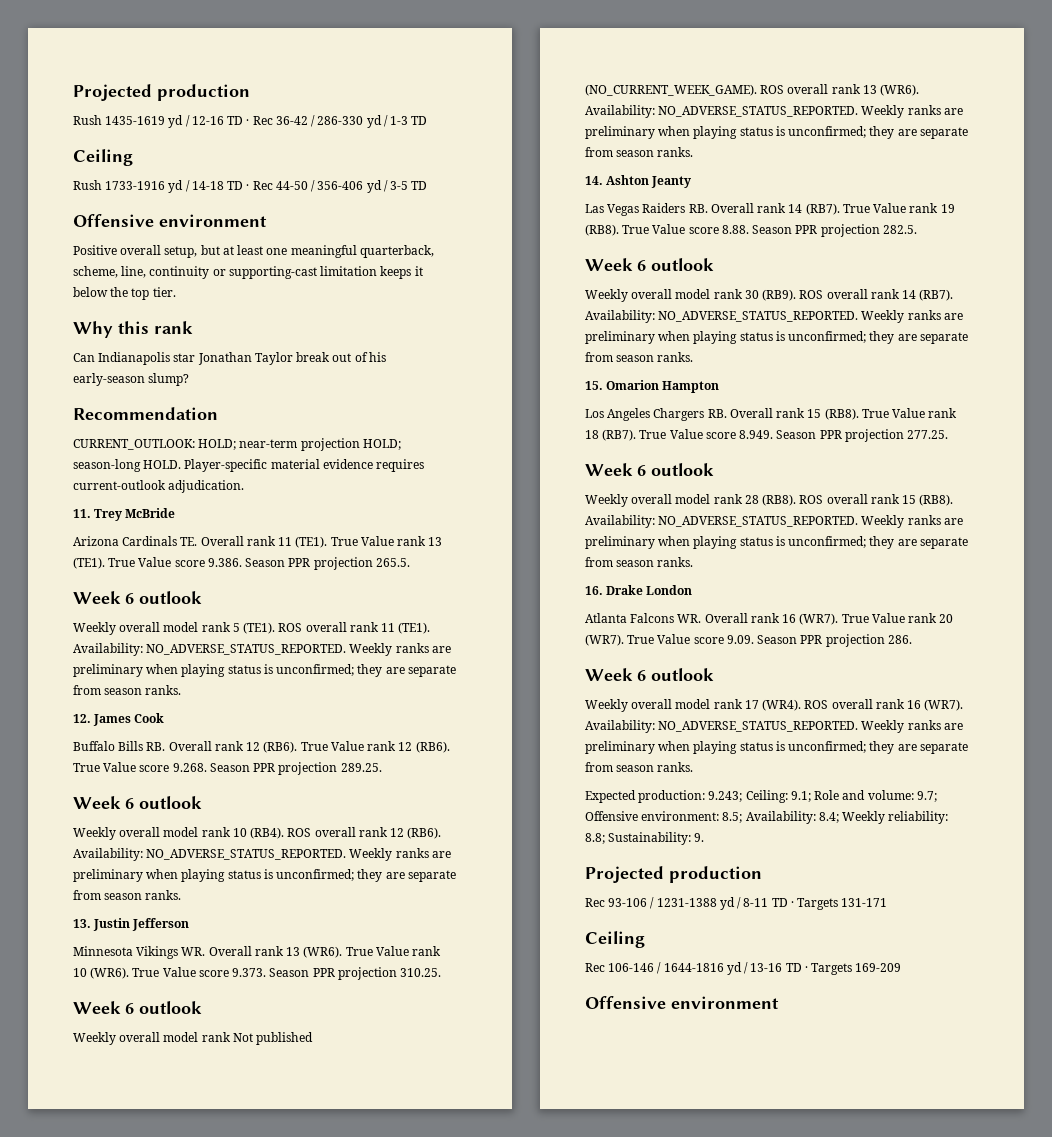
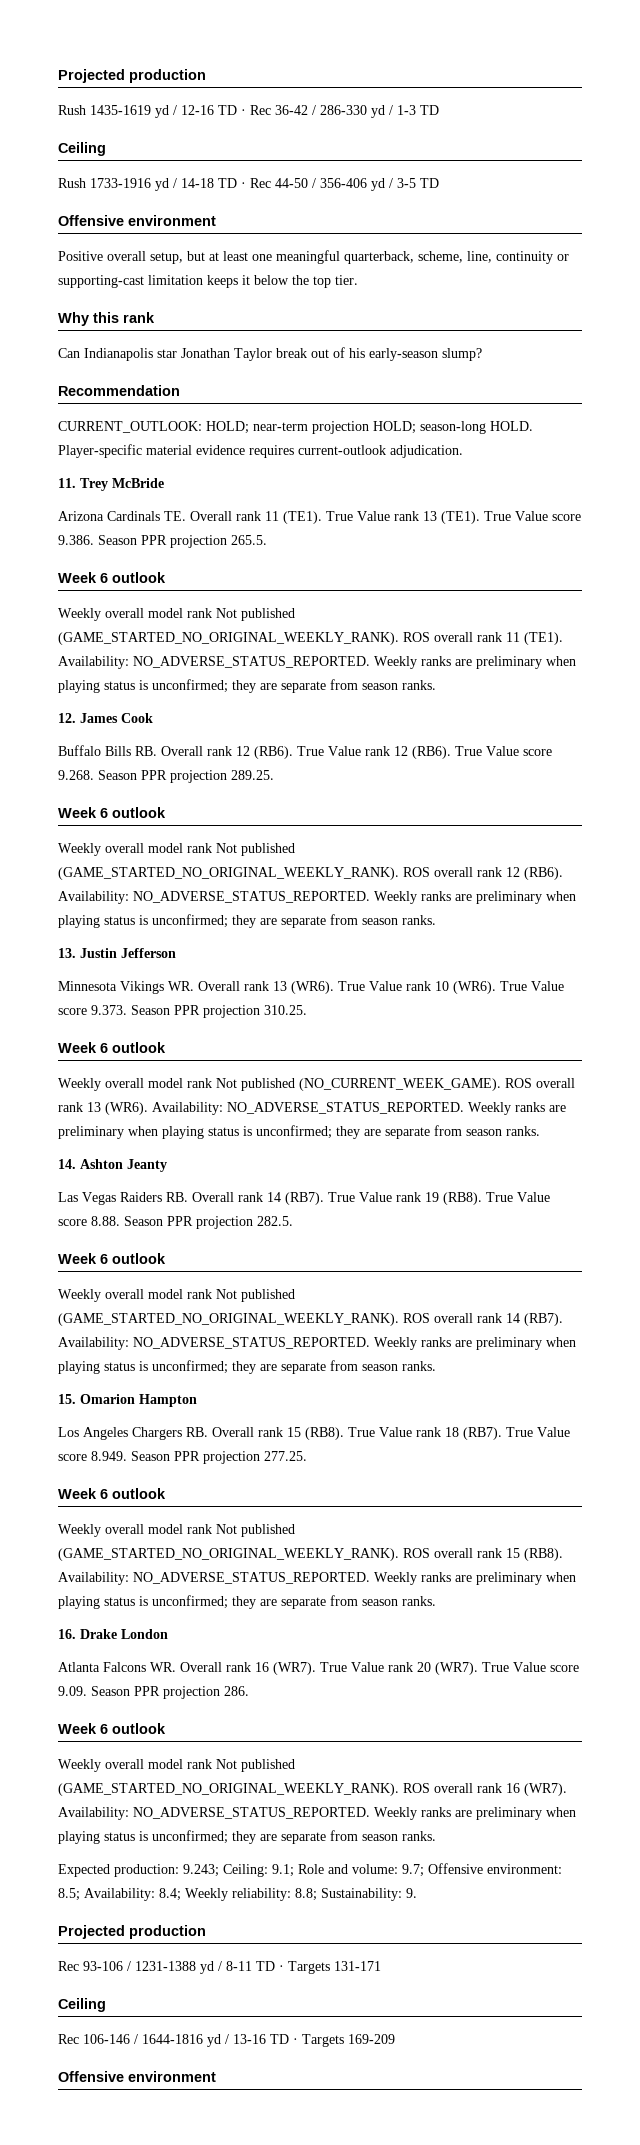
[232,622,276,634] 5 (TE1). -> [216,608,295,621] [58,632,399,645] Not published (GAME_STARTED_NO_ORIGINAL_WEEKLY_RANK).
[232,827,285,839] 10 (RB4). -> [216,843,295,856] [58,867,399,880] Not published (GAME_STARTED_NO_ORIGINAL_WEEKLY_RANK).
[744,289,797,301] 30 (RB9). -> [216,1289,295,1302] [58,1313,399,1326] Not published (GAME_STARTED_NO_ORIGINAL_WEEKLY_RANK).
[744,494,797,506] 28 (RB8). -> [216,1524,295,1537] [58,1548,399,1561] Not published (GAME_STARTED_NO_ORIGINAL_WEEKLY_RANK).
[744,699,802,711] 17 (WR4). -> [216,1759,295,1772] [58,1783,399,1796] Not published (GAME_STARTED_NO_ORIGINAL_WEEKLY_RANK).

